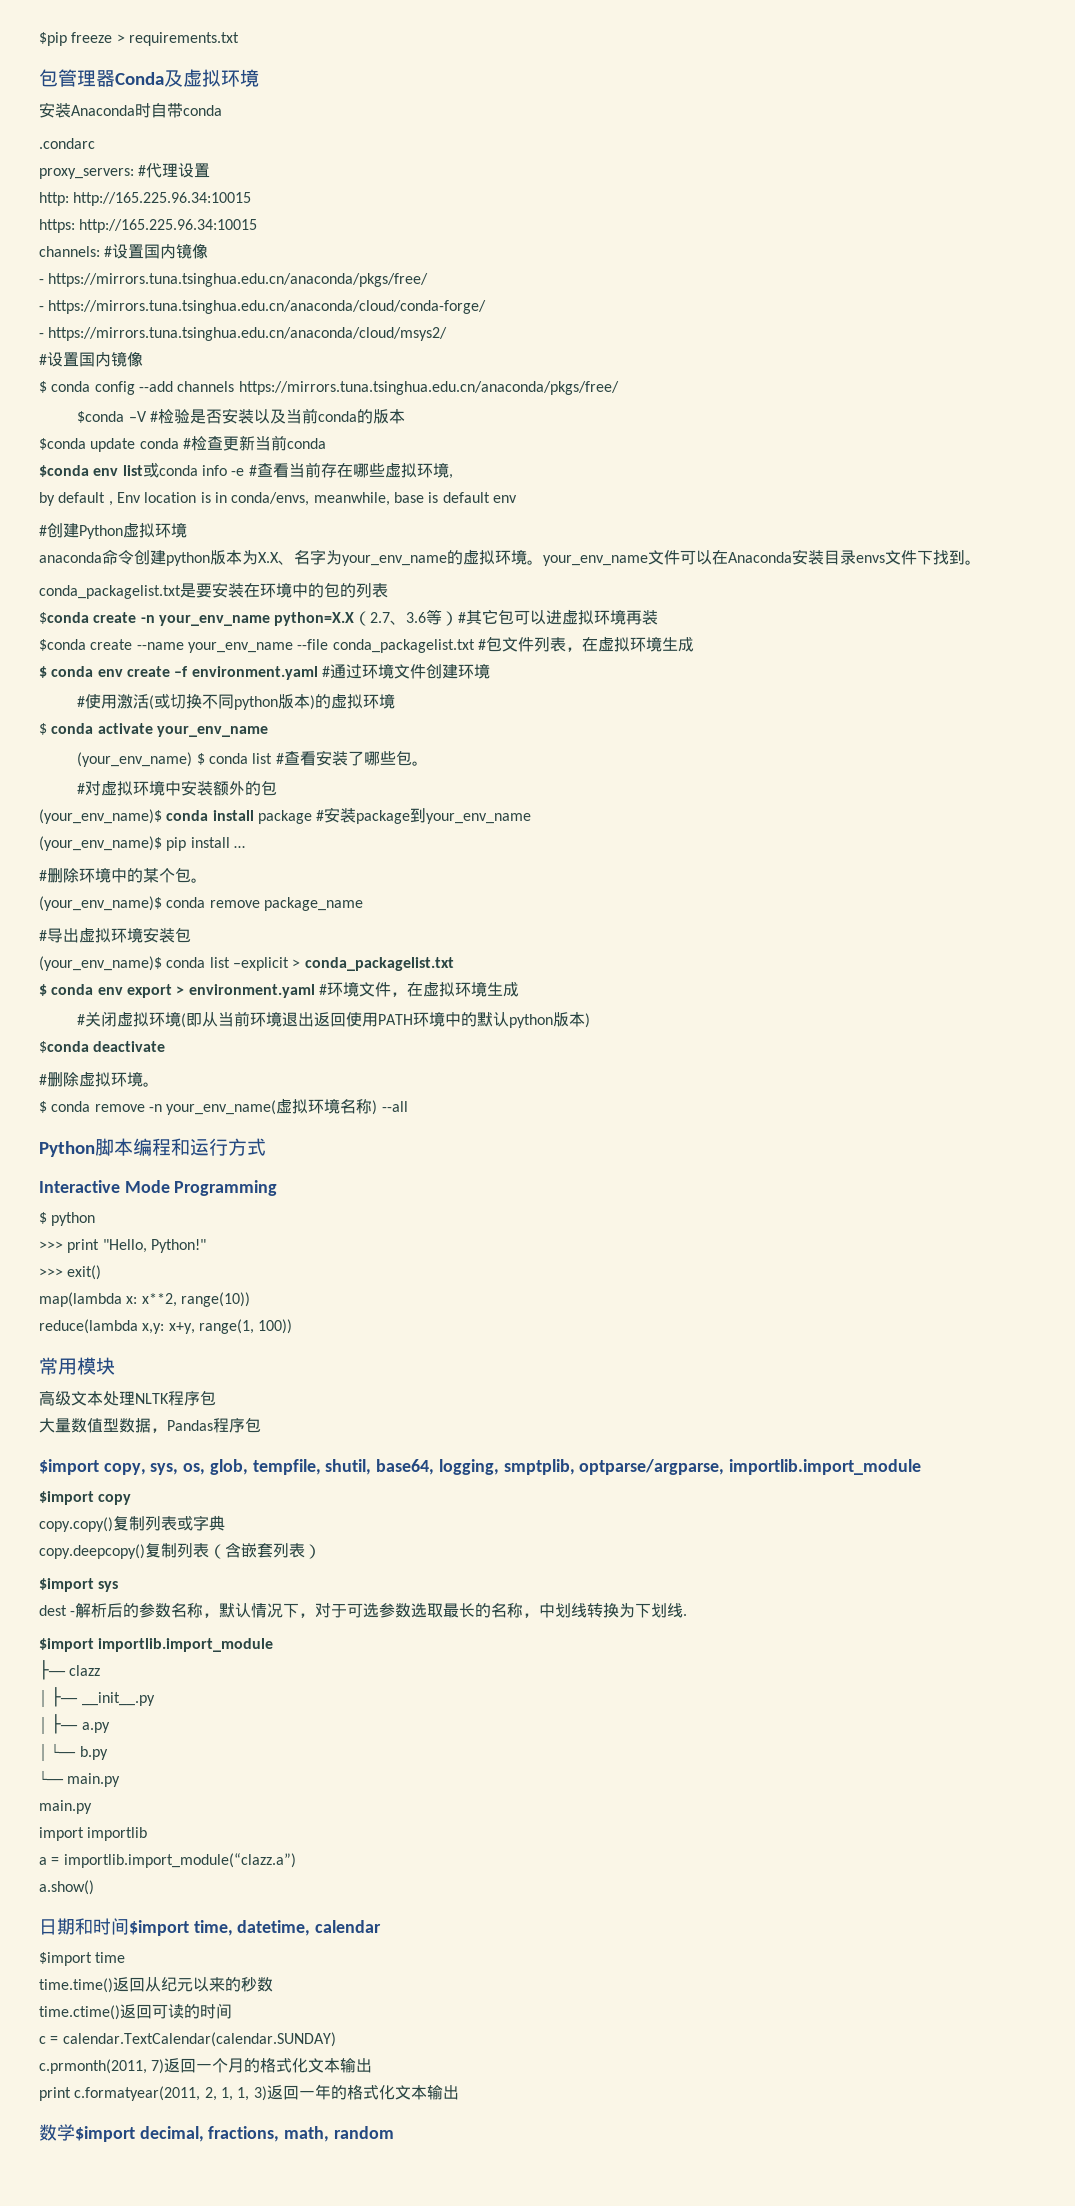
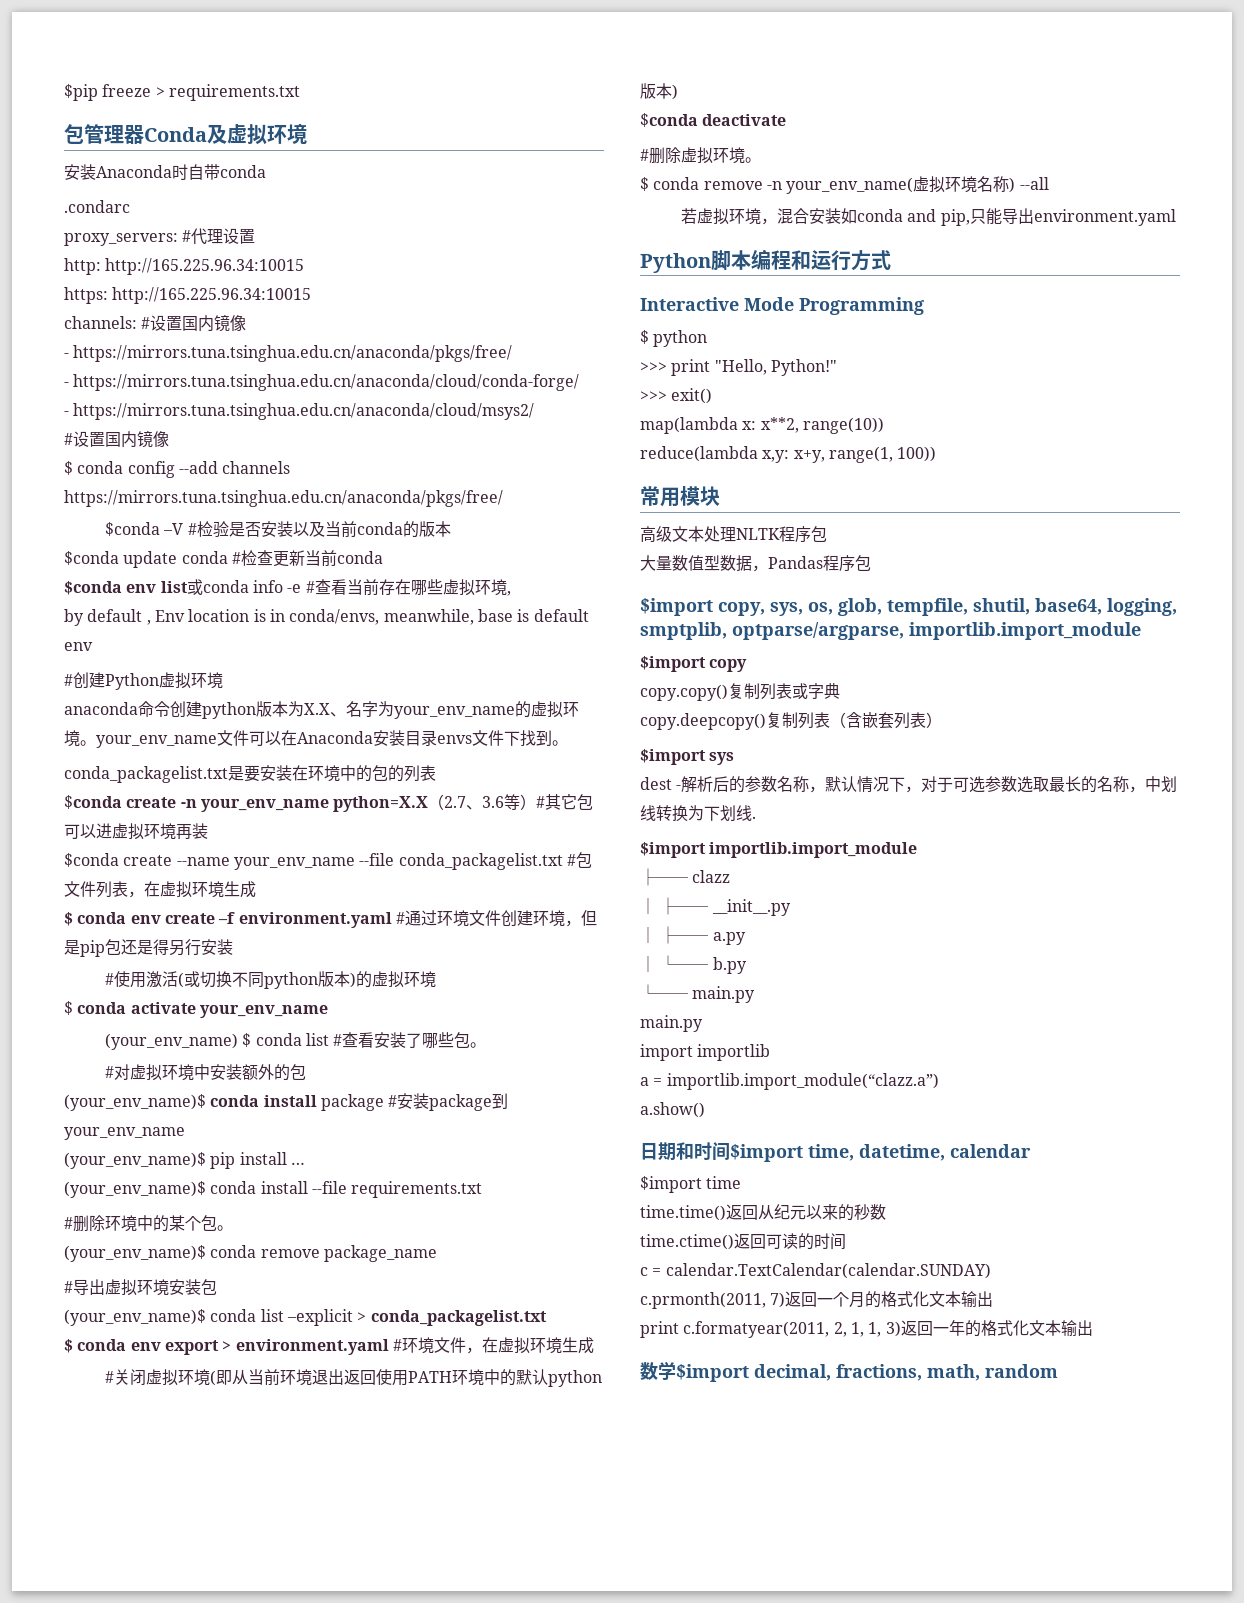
(490, 671) none -> [564,910,597,927] [64,939,233,957] ，但是pip包还是得另行安装
(245, 847) none -> [64,1181,483,1198] // (your_env_name)$ conda install --file requirements.txt
(408, 1106) none -> [680,208,1176,226] // 若虚拟环境，混合安装如conda and pip,只能导出environment.yaml

